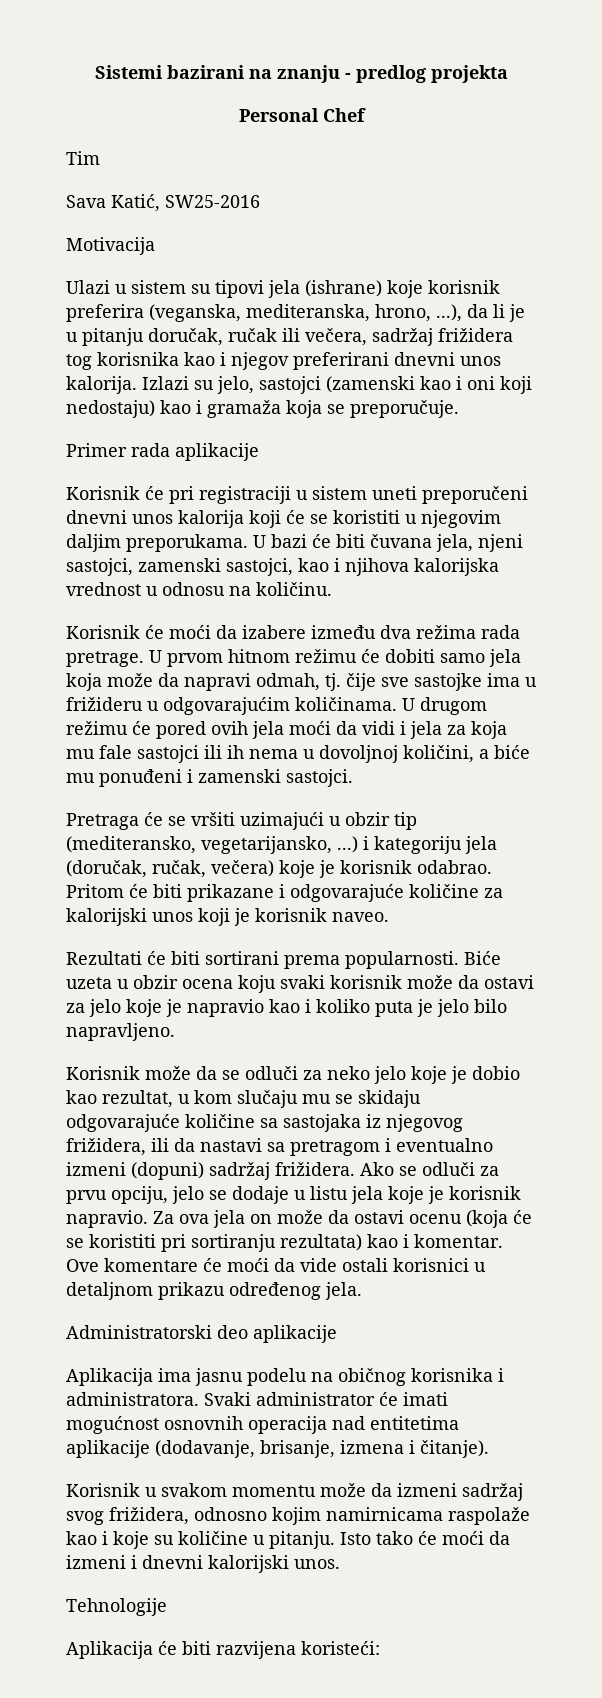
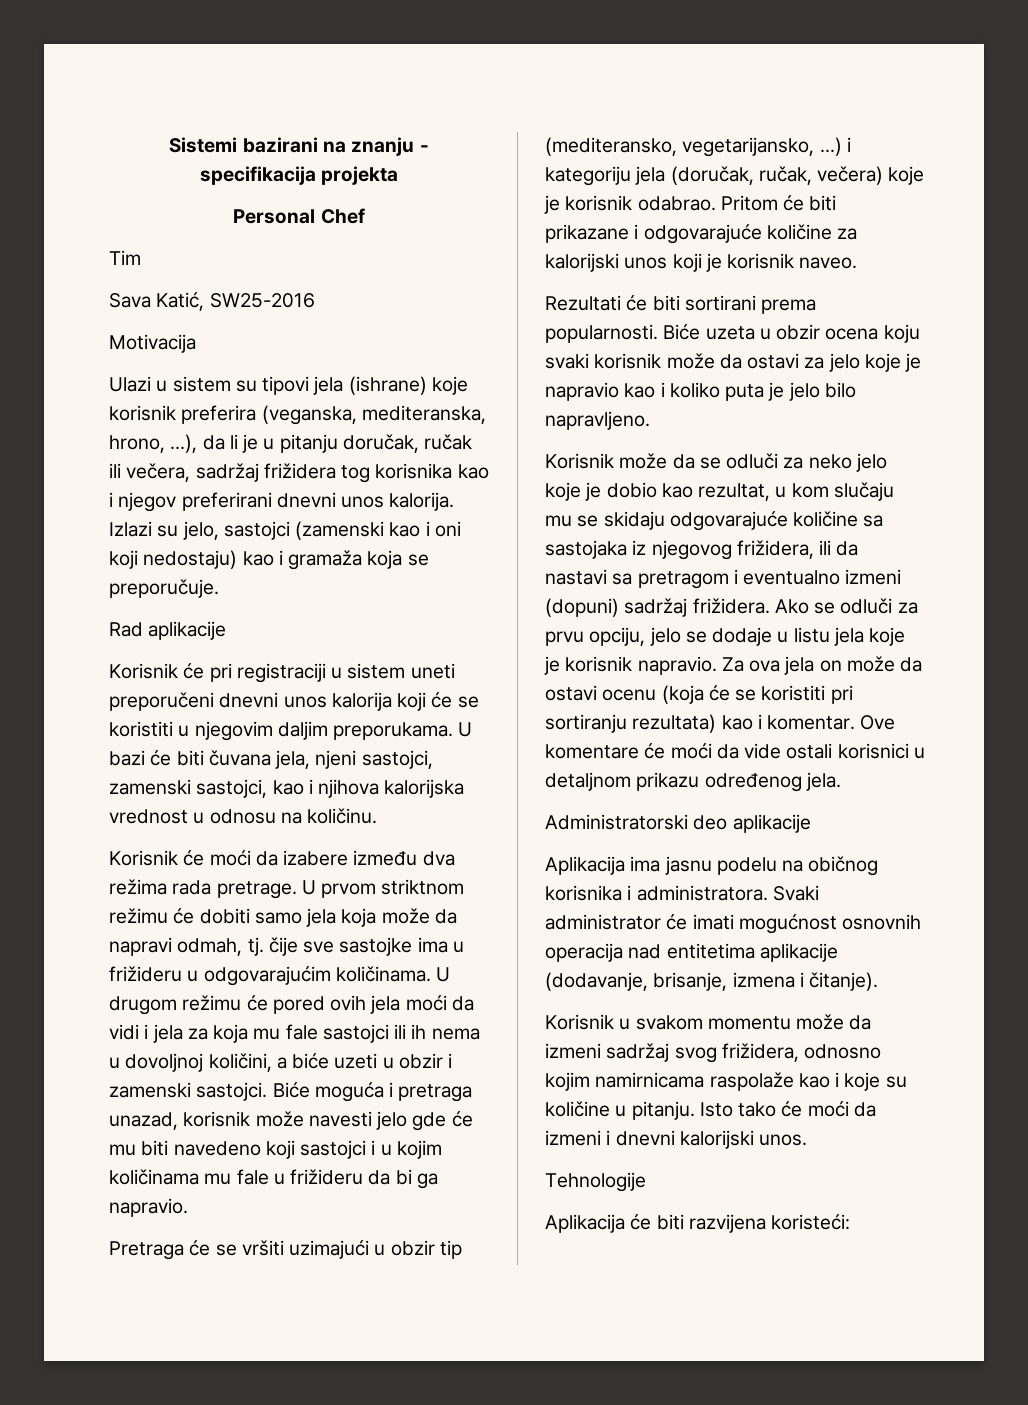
[355,65,426,83] predlog -> [199,166,316,185] specifikacija
[66,443,170,457] Primer rada -> [109,622,143,637] Rad
[228,649,290,663] hitnom -> [381,879,465,895] striktnom
[66,769,182,787] mu ponuđeni -> [334,1053,443,1069] uzeti u obzir
(353, 778) none -> [272,1082,473,1102] [109,1111,473,1131] [109,1140,442,1159] [109,1169,438,1189] [109,1198,188,1217] Biće moguća i pretraga unazad, korisnik može navesti jelo gde će mu biti navedeno koji sastojci i u kojim količinama mu fale u frižideru da bi ga napravio.

